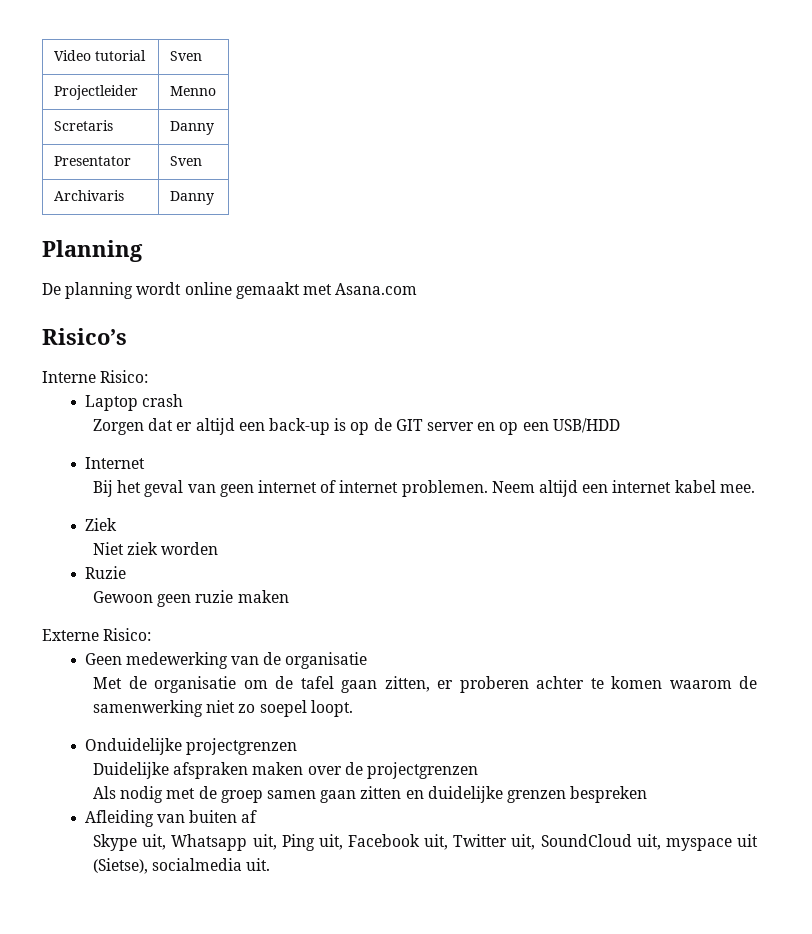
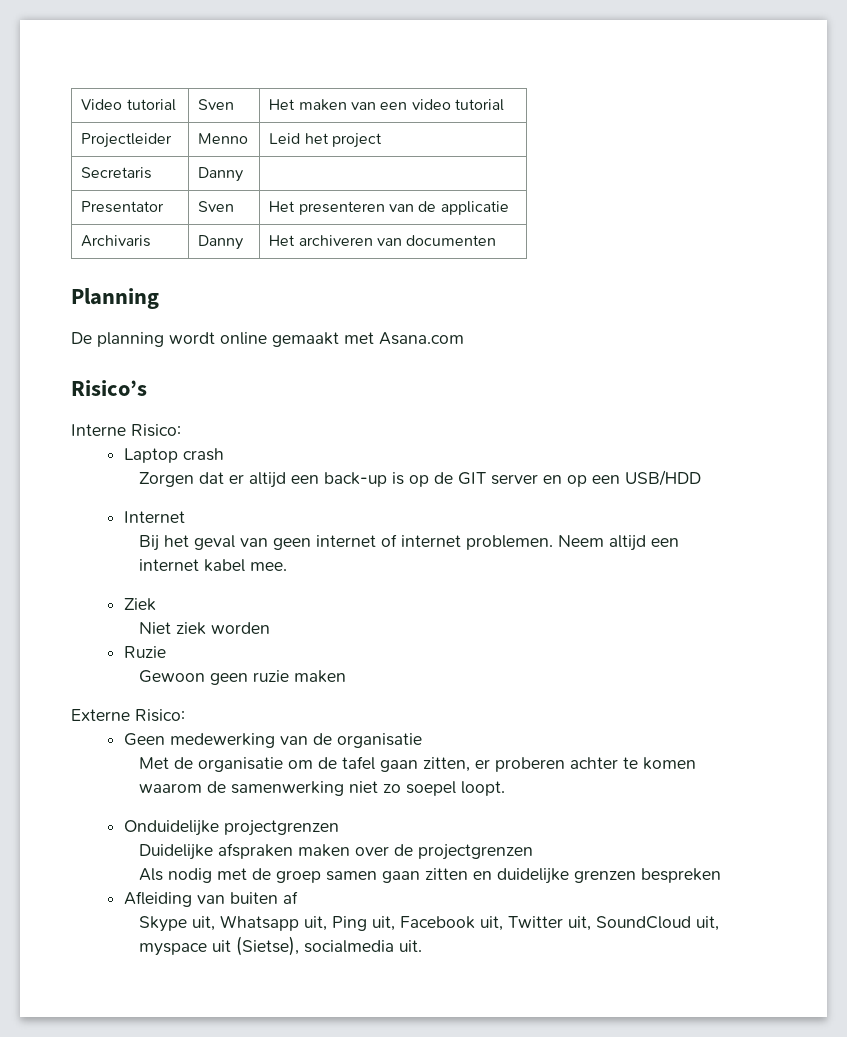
[53,85,138,100] [169,86,216,96] [53,120,113,131] [169,121,214,135] // Projectleider | Menno // Scretaris | Danny -> [269,99,504,111] [81,133,173,148] [198,133,249,144] [269,133,382,148] [81,167,153,179] [198,167,244,182] | Het maken van een video tutorial // Projectleider | Menno | Leid het project // Secretaris | Danny |
[53,190,124,201] [169,191,214,205] // Archivaris | Danny -> [269,201,509,215] [81,235,152,247] [198,235,244,250] [269,235,497,246] | Het presenteren van de applicatie // Archivaris | Danny | Het archiveren van documenten

